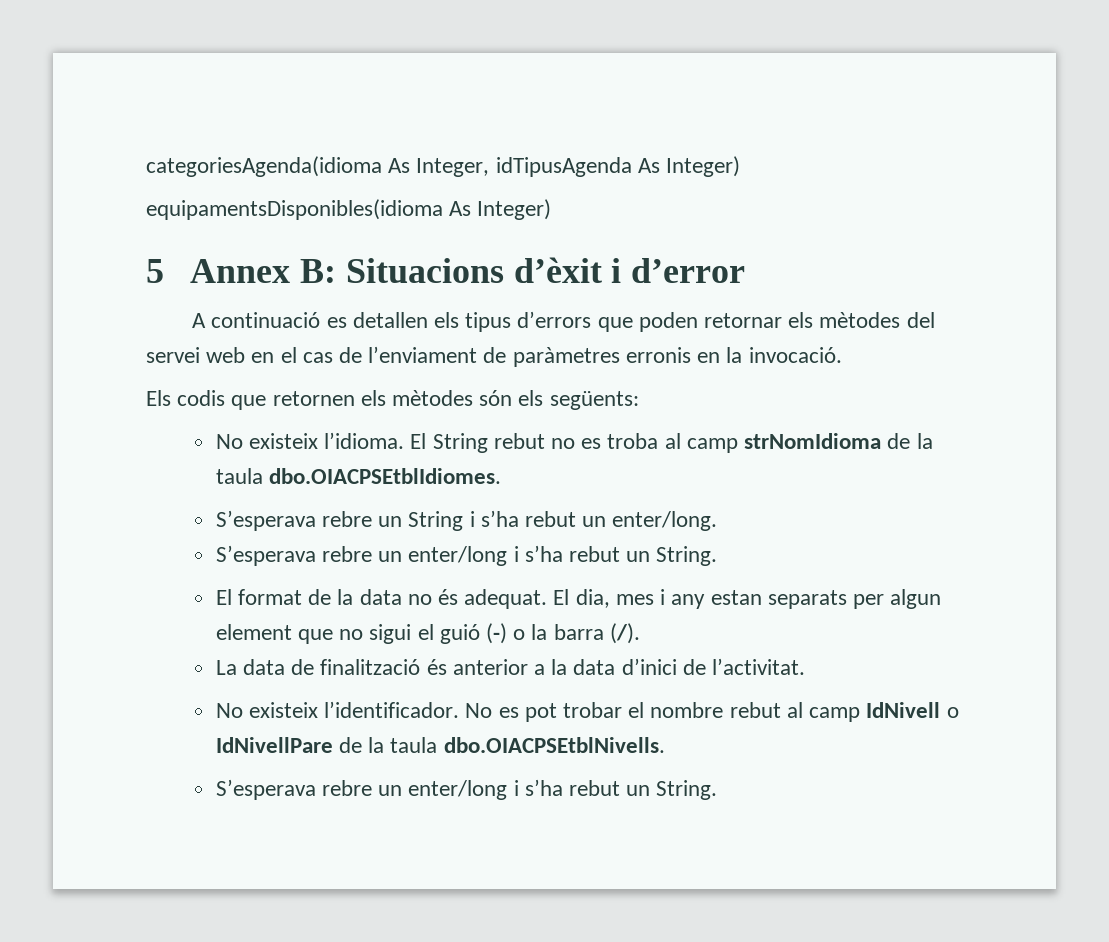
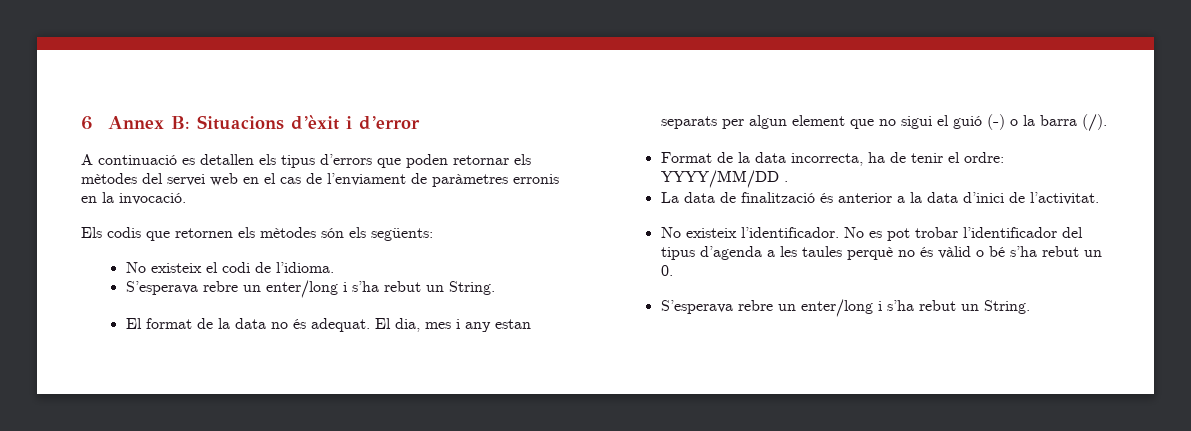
[146,156,741,177] [146,199,552,220] [146,259,164,283] categoriesAgenda(idioma As Integer, idTipusAgenda As Integer) // equipamentsDisponibles(idioma As Integer) // 5 -> [81,116,93,130] 6
[324,432,933,453] [215,468,501,484] [215,510,718,531] l’idioma. El String rebut no es troba al camp strNomIdioma de la taula dbo.OIACPSEtblIdiomes. // S’esperava rebre un String i s’ha rebut un enter/long. -> [205,262,334,273] el codi de l’idioma.
(640, 633) none -> [660,152,1004,166] [660,170,788,188] // Format de la data incorrecta, ha de tenir el ordre: YYYY/MM/DD .
[628,702,959,722] [215,737,665,753] el nombre rebut al camp IdNivell o IdNivellPare de la taula dbo.OIACPSEtblNivells. -> [962,227,1083,238] [660,246,1102,260] [660,265,673,276] l’identificador del tipus d’agenda a les taules perquè no és vàlid o bé s’ha rebut un 0.

